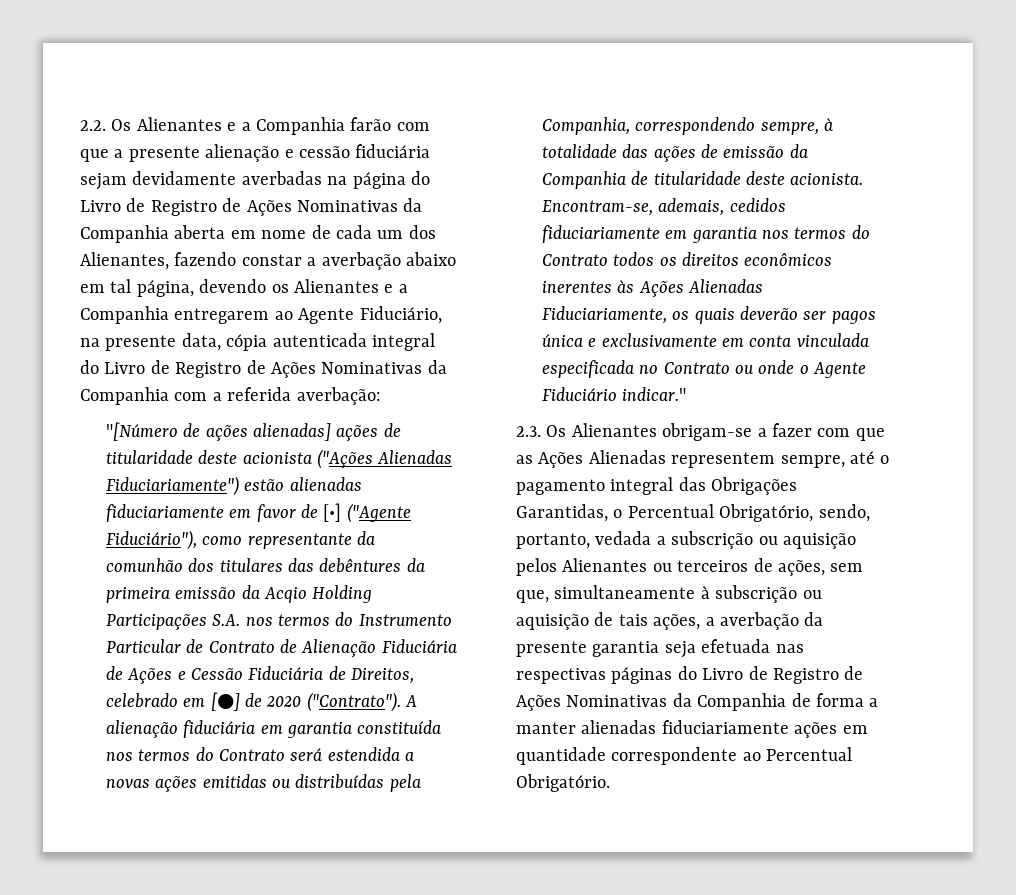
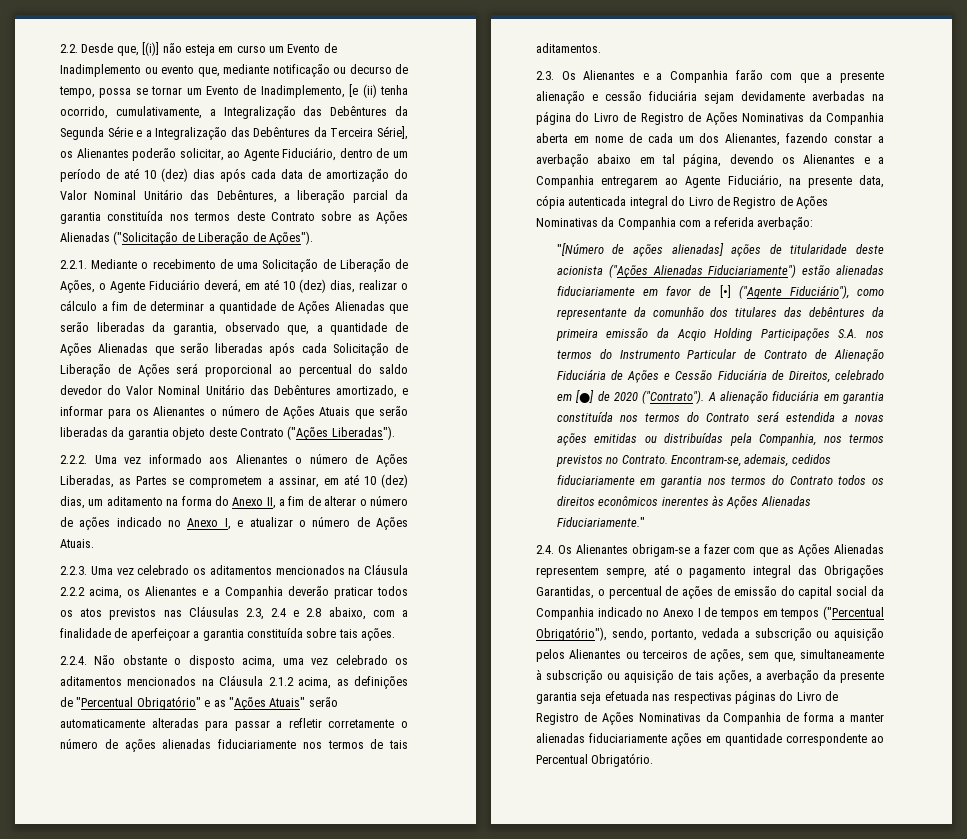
(106, 125) none -> [81,42,337,56] [60,64,408,77] [59,84,408,98] [60,106,408,119] [60,126,408,140] [60,147,408,161] [60,168,408,182] [60,189,408,203] [60,211,408,224] [60,231,313,245] [60,259,409,272] [60,279,408,293] [60,300,408,314] [60,322,408,335] [60,342,408,356] [60,363,408,377] [60,384,408,398] [60,406,409,419] [60,426,395,440] [60,454,408,467] [60,474,409,488] [60,496,408,509] [60,517,409,530] [60,539,94,548] [60,564,408,575] [60,586,408,599] [60,606,409,620] [60,628,395,641] [60,655,409,668] [60,675,408,689] [60,696,338,710] [60,718,408,731] [60,739,408,752] [536,43,601,53] [536,71,554,80] Desde que, [(i)] não esteja em curso um Evento de Inadimplemento ou evento que, mediante notificação ou decurso de tempo, possa se tornar um Evento de Inadimplemento, [e (ii) tenha ocorrido, cumulativamente, a Integralização das Debêntures da Segunda Série e a Integralização das Debêntures da Terceira Série], os Alienantes poderão solicitar, ao Agente Fiduciário, dentro de um período de até 10 (dez) dias após cada data de amortização do Valor Nominal Unitário das Debêntures, a liberação parcial da garantia constituída nos termos deste Contrato sobre as Ações Alienadas ("Solicitação de Liberação de Ações"). // 2.2.1. Mediante o recebimento de uma Solicitação de Liberação de Ações, o Agente Fiduciário deverá, em até 10 (dez) dias, realizar o cálculo a fim de determinar a quantidade de Ações Alienadas que serão liberadas da garantia, observado que, a quantidade de Ações Alienadas que serão liberadas após cada Solicitação de Liberação de Ações será proporcional ao percentual do saldo devedor do Valor Nominal Unitário das Debêntures amortizado, e informar para os Alienantes o número de Ações Atuais que serão liberadas da garantia objeto deste Contrato ("Ações Liberadas"). // 2.2.2. Uma vez informado aos Alienantes o número de Ações Liberadas, as Partes se comprometem a assinar, em até 10 (dez) dias, um aditamento na forma do Anexo II, a fim de alterar o número de ações indicado no Anexo I, e atualizar o número de Ações Atuais. // 2.2.3. Uma vez celebrado os aditamentos mencionados na Cláusula 2.2.2 acima, os Alienantes e a Companhia deverão praticar todos os atos previstos nas Cláusulas 2.3, 2.4 e 2.8 abaixo, com a finalidade de aperfeiçoar a garantia constituída sobre tais ações. // 2.2.4. Não obstante o disposto acima, uma vez celebrado os aditamentos mencionados na Cláusula 2.1.2 acima, as definições de "Percentual Obrigatório" e as "Ações Atuais" serão automaticamente alteradas para passar a refletir corretamente o número de ações alienadas fiduciariamente nos termos de tais aditamentos. // 2.3.
[635,117,834,135] [541,144,808,162] [541,171,864,189] correspondendo sempre, à totalidade das ações de emissão da Companhia de titularidade deste acionista. -> [823,434,884,443] [555,455,668,467] nos termos previstos no Contrato.
[541,306,876,324] [541,333,869,347] [541,360,867,378] [541,387,687,401] [516,426,541,437] Fiduciariamente, os quais deverão ser pagos única e exclusivamente em conta vinculada especificada no Contrato ou onde o Agente Fiduciário indicar." // 2.3. -> [556,517,645,527] [536,545,554,554] Fiduciariamente." // 2.4.
[627,504,814,522] Percentual Obrigatório, -> [608,586,884,599] [536,606,884,620] [536,627,607,641] percentual de ações de emissão do capital social da Companhia indicado no Anexo I de tempos em tempos ("Percentual Obrigatório"),

